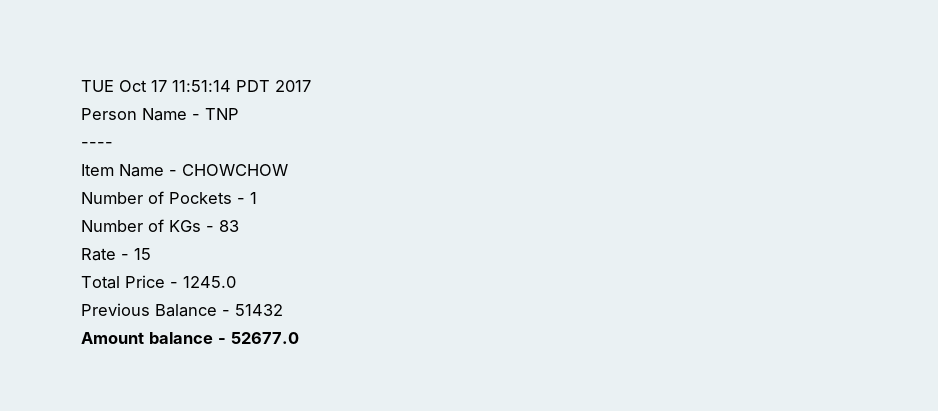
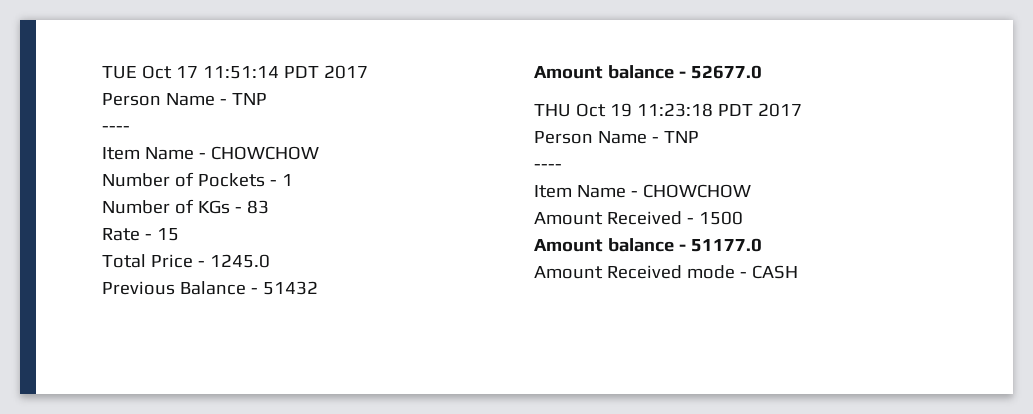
(299, 338) none -> [534,103,802,117] [534,131,699,144] [534,164,562,170] [534,184,751,198] [534,211,743,225] [534,238,762,252] [534,265,798,279] // THU Oct 19 11:23:18 PDT 2017 // Person Name - TNP // ---- // Item Name - CHOWCHOW // Amount Received - 1500 // Amount balance - 51177.0 // Amount Received mode - CASH

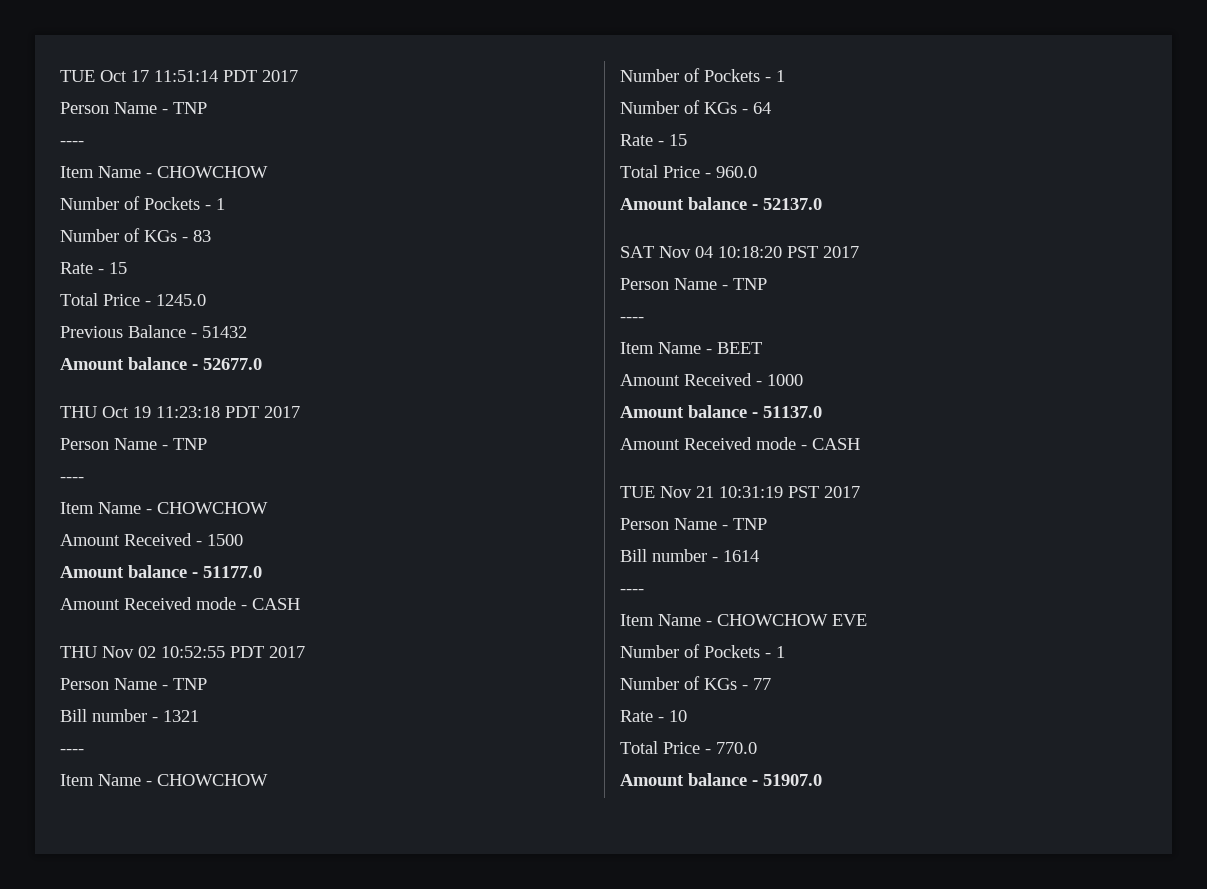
(798, 272) none -> [60,646,305,658] [60,678,207,690] [60,709,199,722] [60,749,84,754] [60,774,268,786] [620,68,785,82] [620,100,771,114] [620,134,687,146] [620,165,757,178] [620,197,822,210] [620,246,859,258] [620,278,767,290] [620,317,644,322] [620,342,762,354] [620,373,803,386] [620,405,822,418] [620,437,860,450] [620,486,860,498] [620,518,767,530] [620,549,759,562] [620,589,644,594] [620,614,867,626] [620,644,785,658] [620,676,771,690] [620,710,687,722] [620,741,757,754] [620,773,822,786] // THU Nov 02 10:52:55 PDT 2017 // Person Name - TNP // Bill number - 1321 // ---- // Item Name - CHOWCHOW // Number of Pockets - 1 // Number of KGs - 64 // Rate - 15 // Total Price - 960.0 // Amount balance - 52137.0 // SAT Nov 04 10:18:20 PST 2017 // Person Name - TNP // ---- // Item Name - BEET // Amount Received - 1000 // Amount balance - 51137.0 // Amount Received mode - CASH // TUE Nov 21 10:31:19 PST 2017 // Person Name - TNP // Bill number - 1614 // ---- // Item Name - CHOWCHOW EVE // Number of Pockets - 1 // Number of KGs - 77 // Rate - 10 // Total Price - 770.0 // Amount balance - 51907.0

